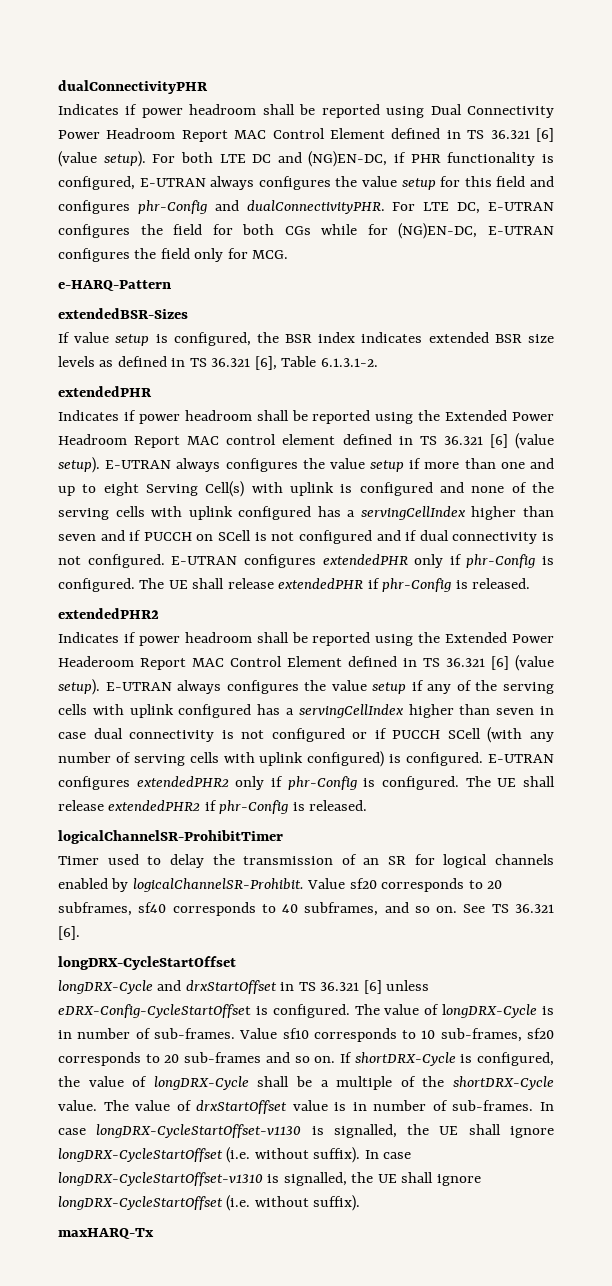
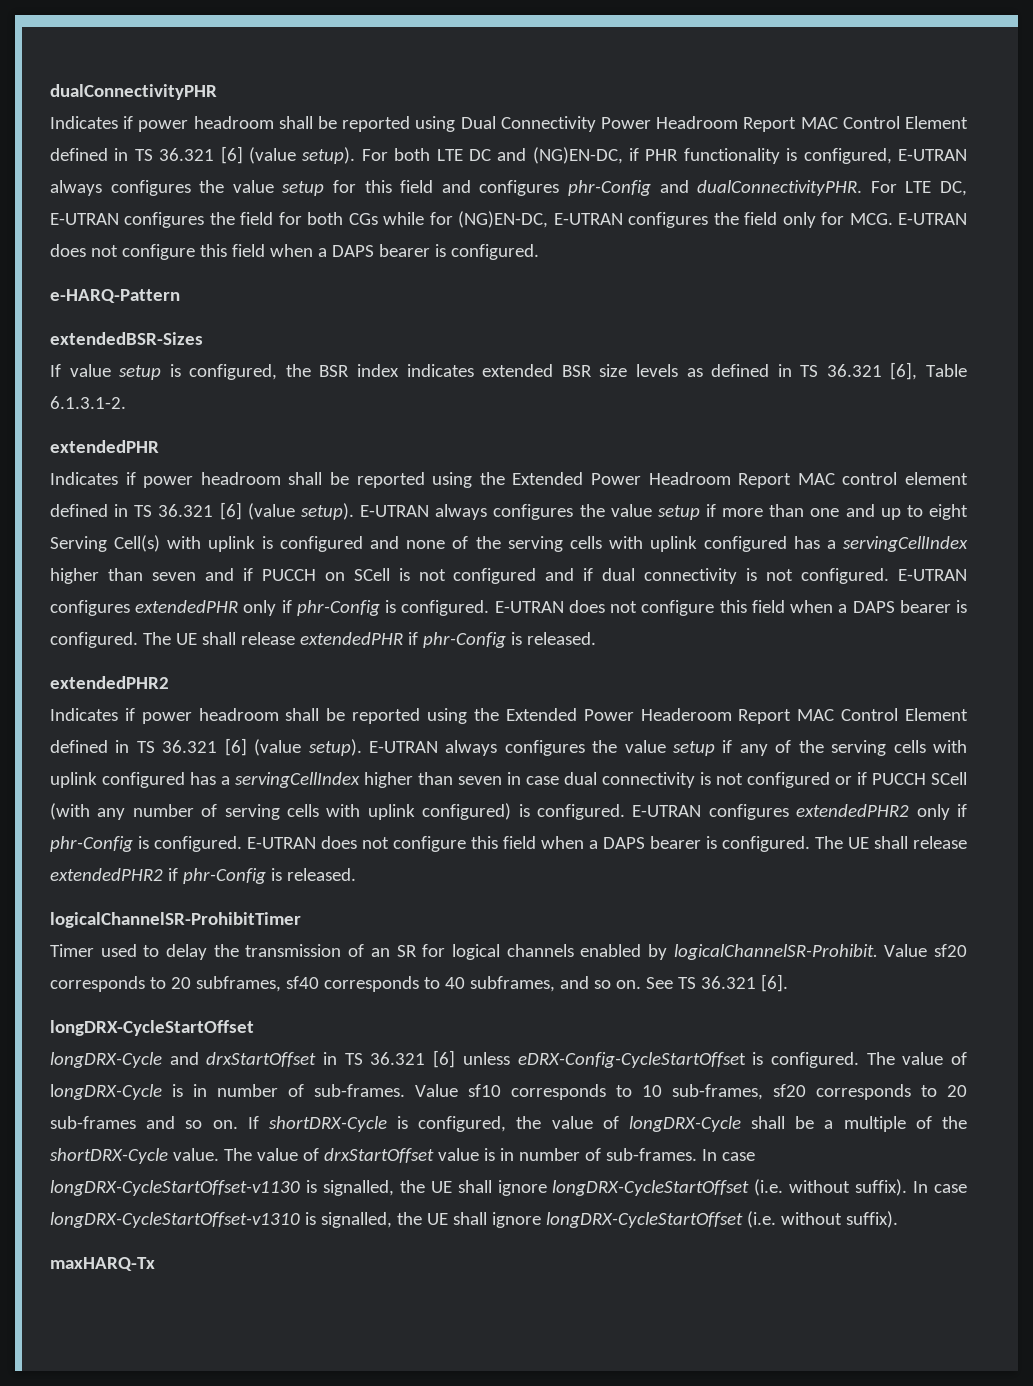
(289, 254) none -> [898,213,968,225] [50,244,539,260] E-UTRAN does not configure this field when a DAPS bearer is configured.
(135, 585) none -> [494,600,968,616] [50,632,138,648] E-UTRAN does not configure this field when a DAPS bearer is configured.
(459, 783) none -> [247,836,810,852] E-UTRAN does not configure this field when a DAPS bearer is configured.

